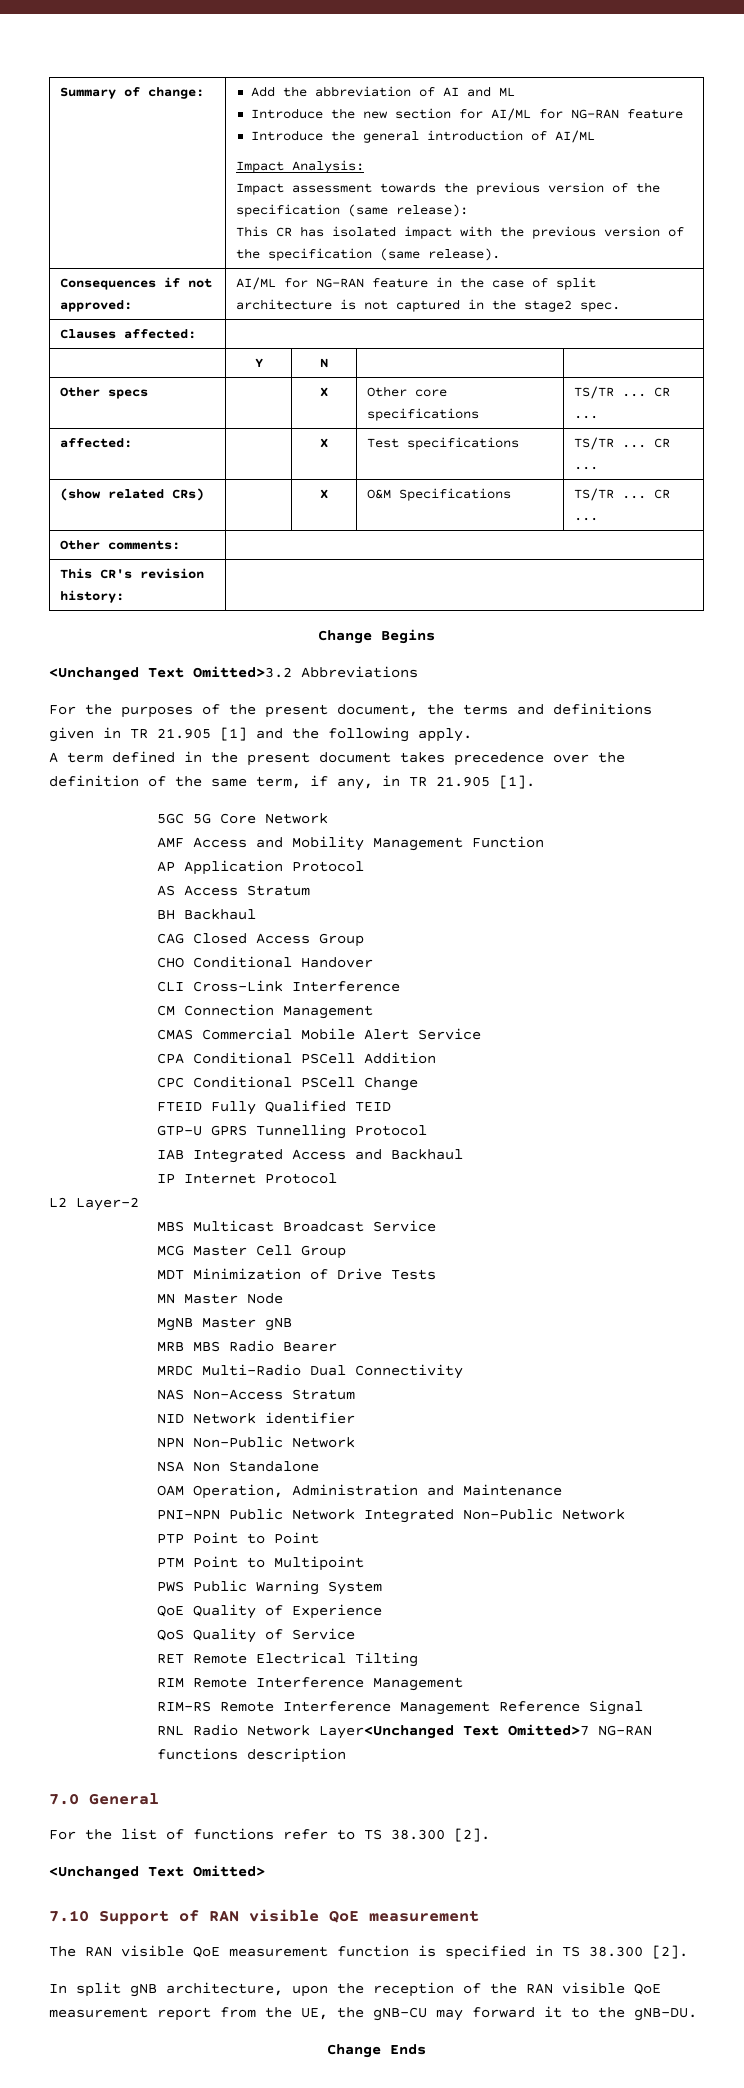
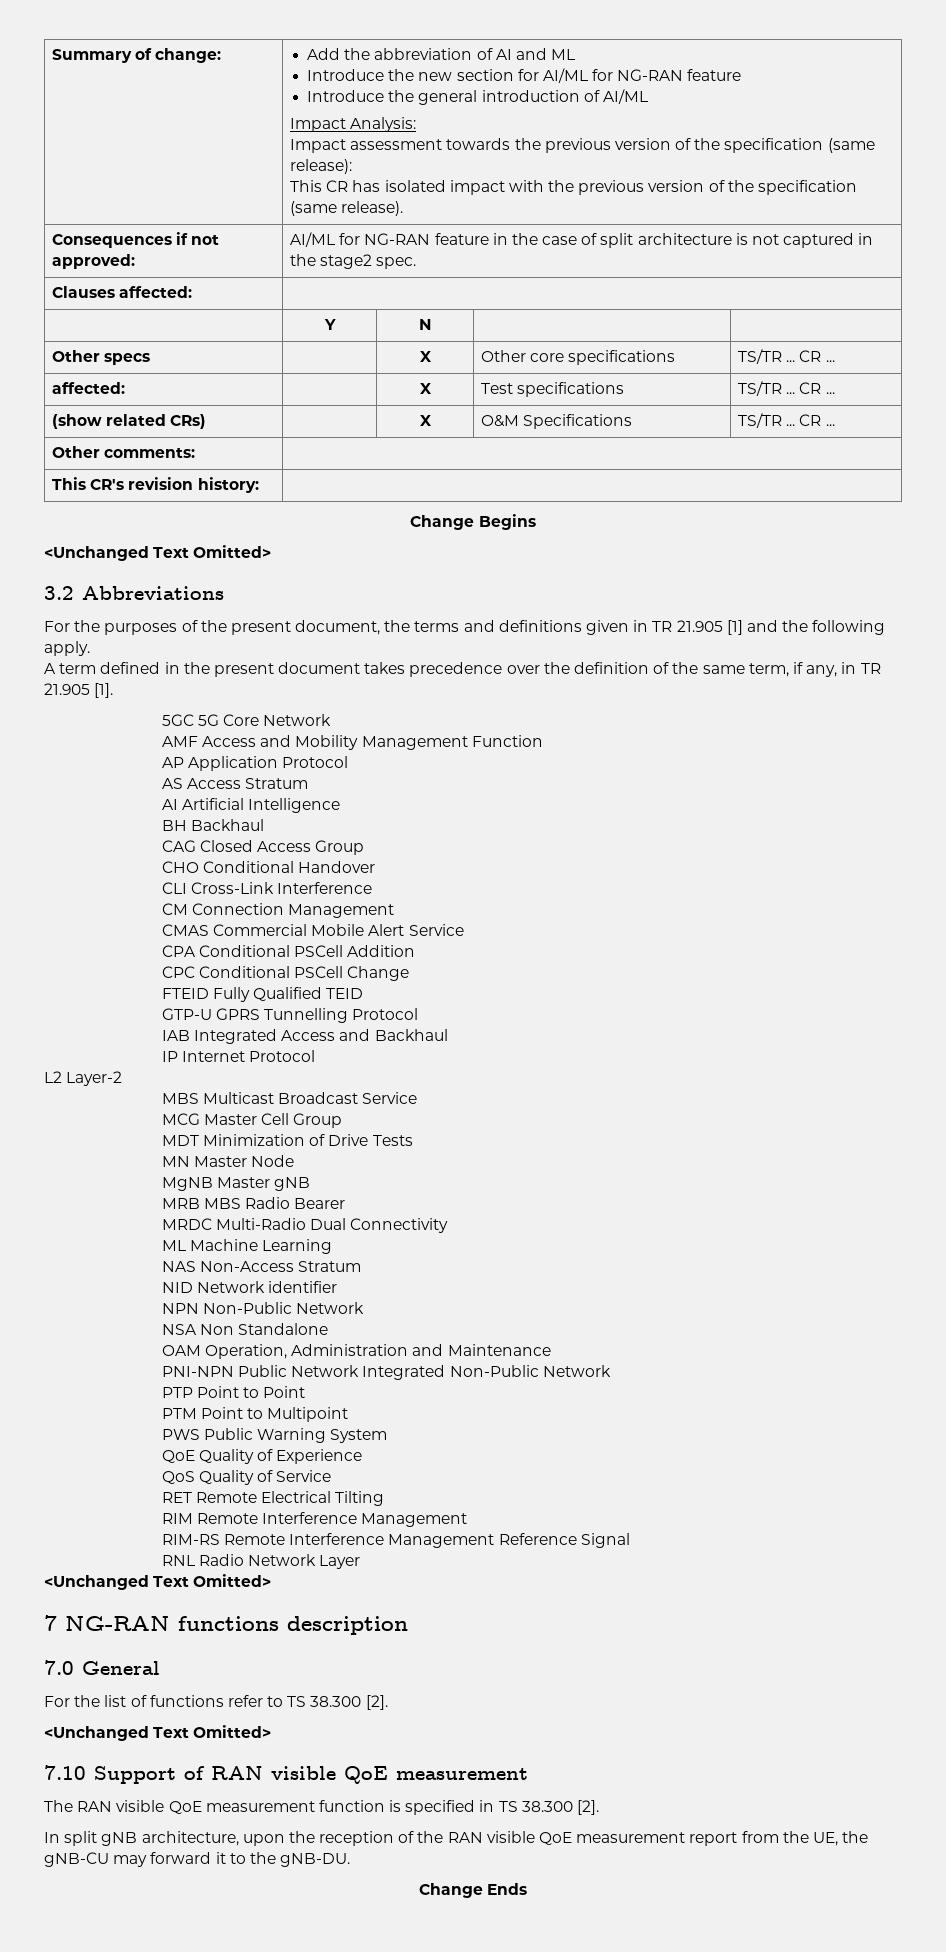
[193,666,292,678] Omitted>3.2 -> [193,545,272,558] [44,586,74,600] Omitted> // 3.2
(310, 890) none -> [161,798,341,813] // AI Artificial Intelligence
(463, 1371) none -> [161,1239,333,1254] // ML Machine Learning
[318,1724,589,1739] Layer<Unchanged Text Omitted>7 -> [319,1555,361,1569] [44,1574,272,1590] [44,1615,57,1631] Layer // <Unchanged Text Omitted> // 7

